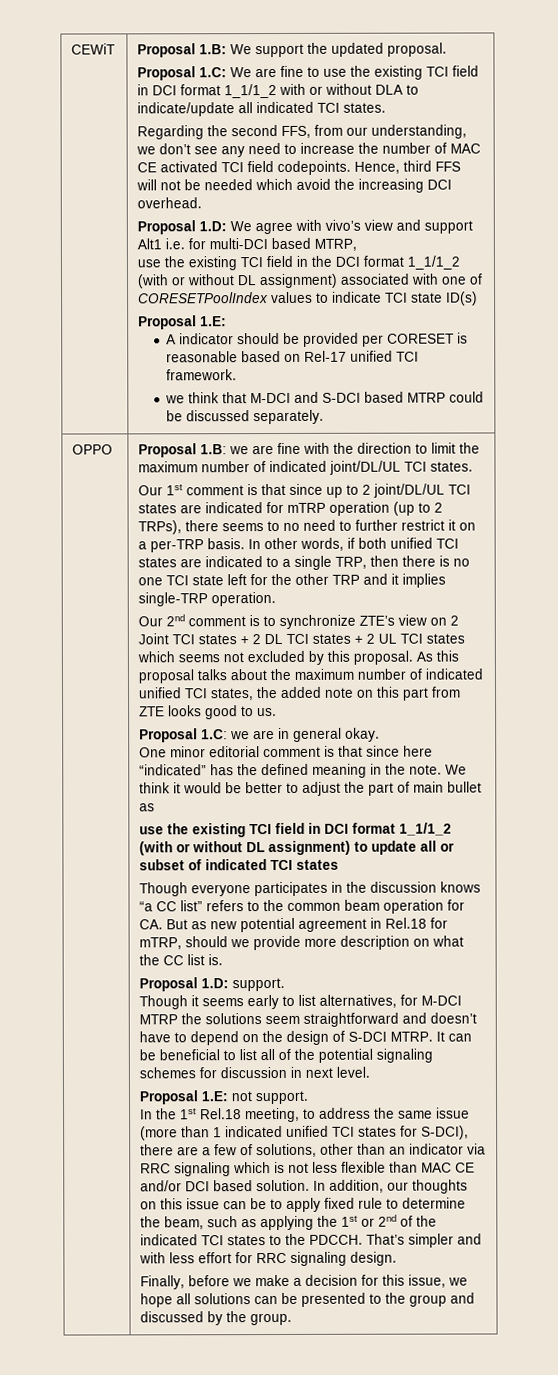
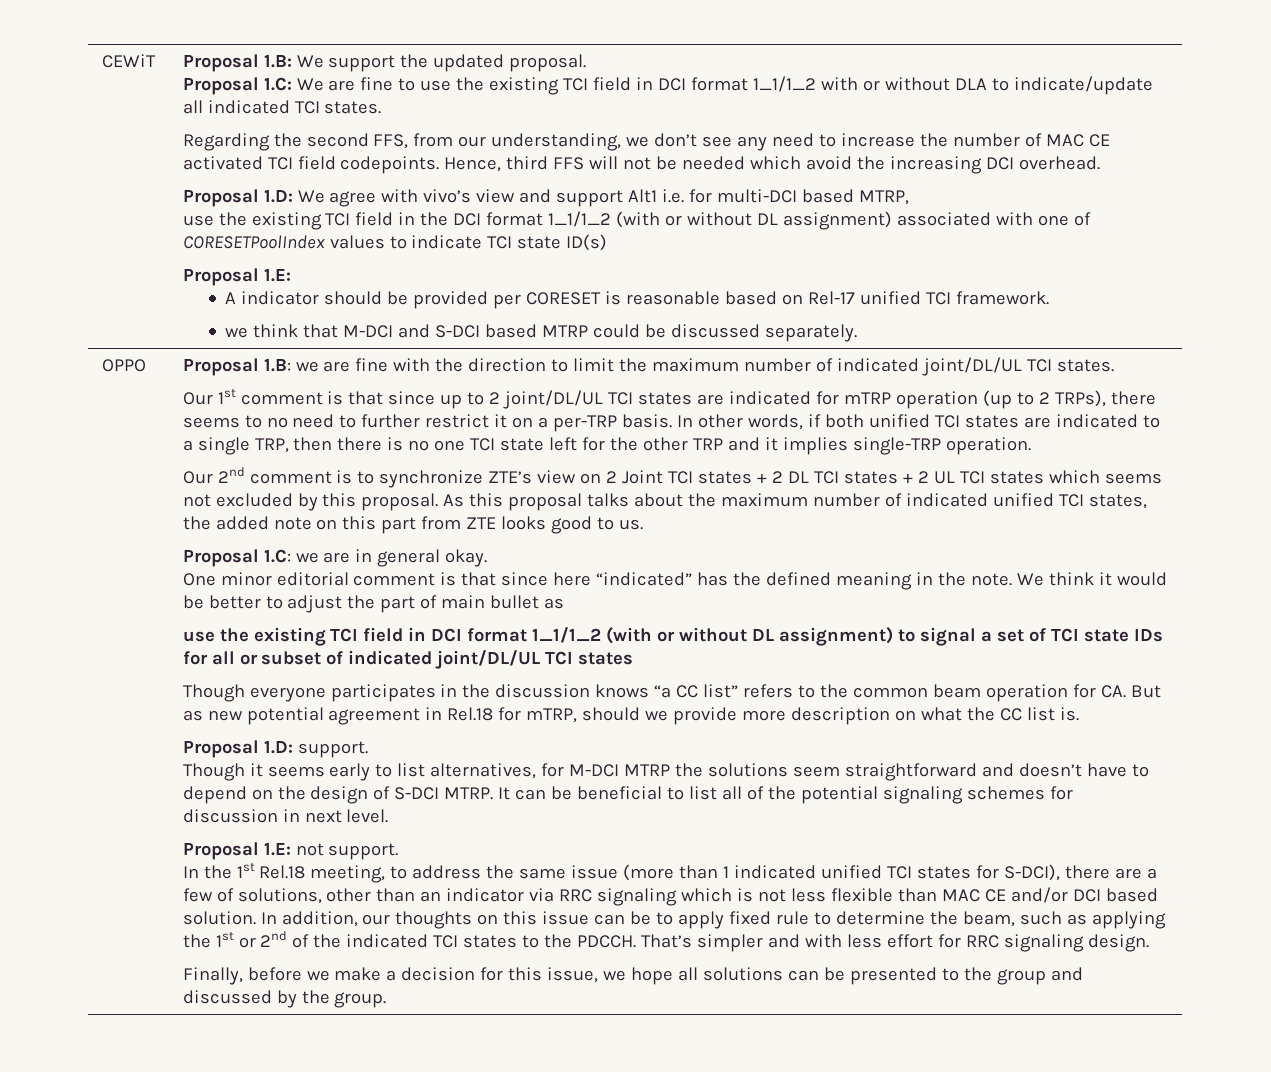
[371,840,418,855] update -> [920,627,1164,646] [182,651,208,665] signal a set of TCI state IDs for
(268, 865) none -> [435,650,541,669] joint/DL/UL

